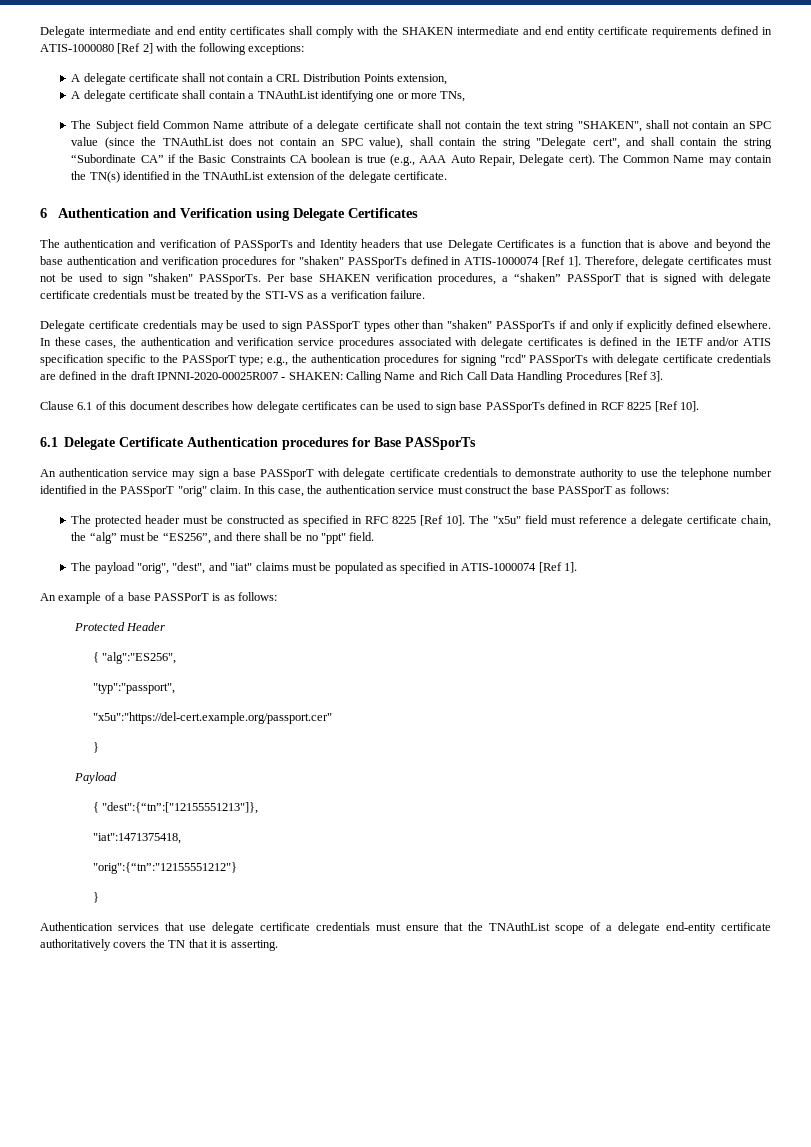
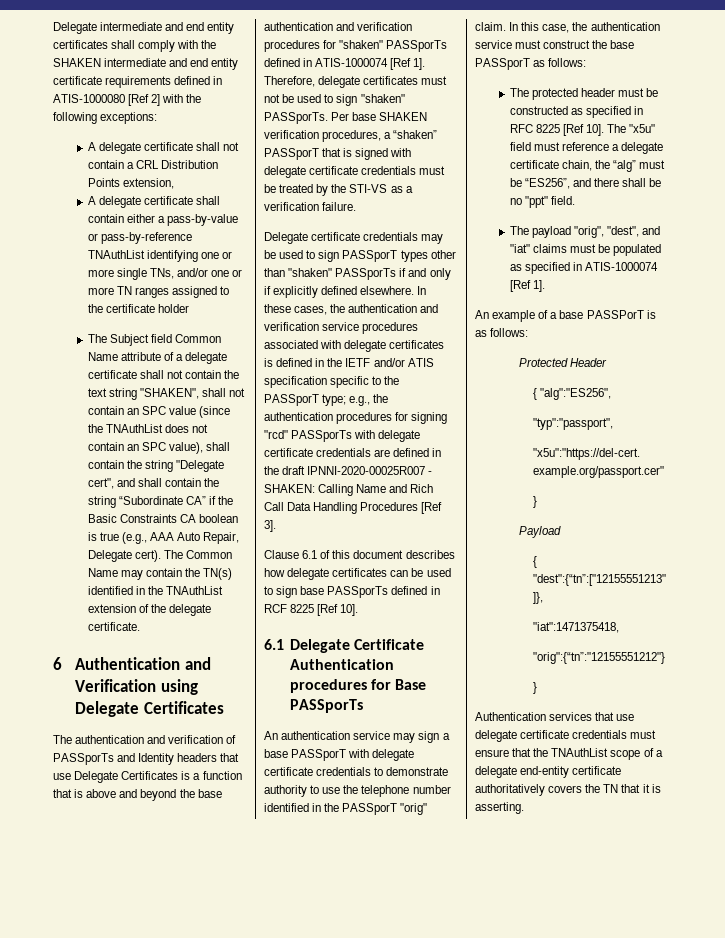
[248,93,255,99] a -> [126,214,238,226] [87,232,192,244] either a pass-by-value or pass-by-reference
(438, 96) none -> [116,268,147,280] single
(466, 96) none -> [176,268,243,277] [87,286,230,298] [87,304,189,313] and/or one or more TN ranges assigned to the certificate holder

